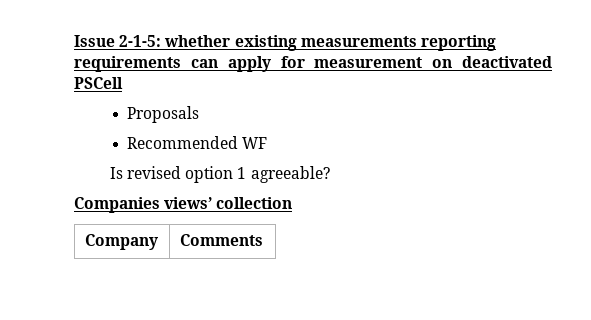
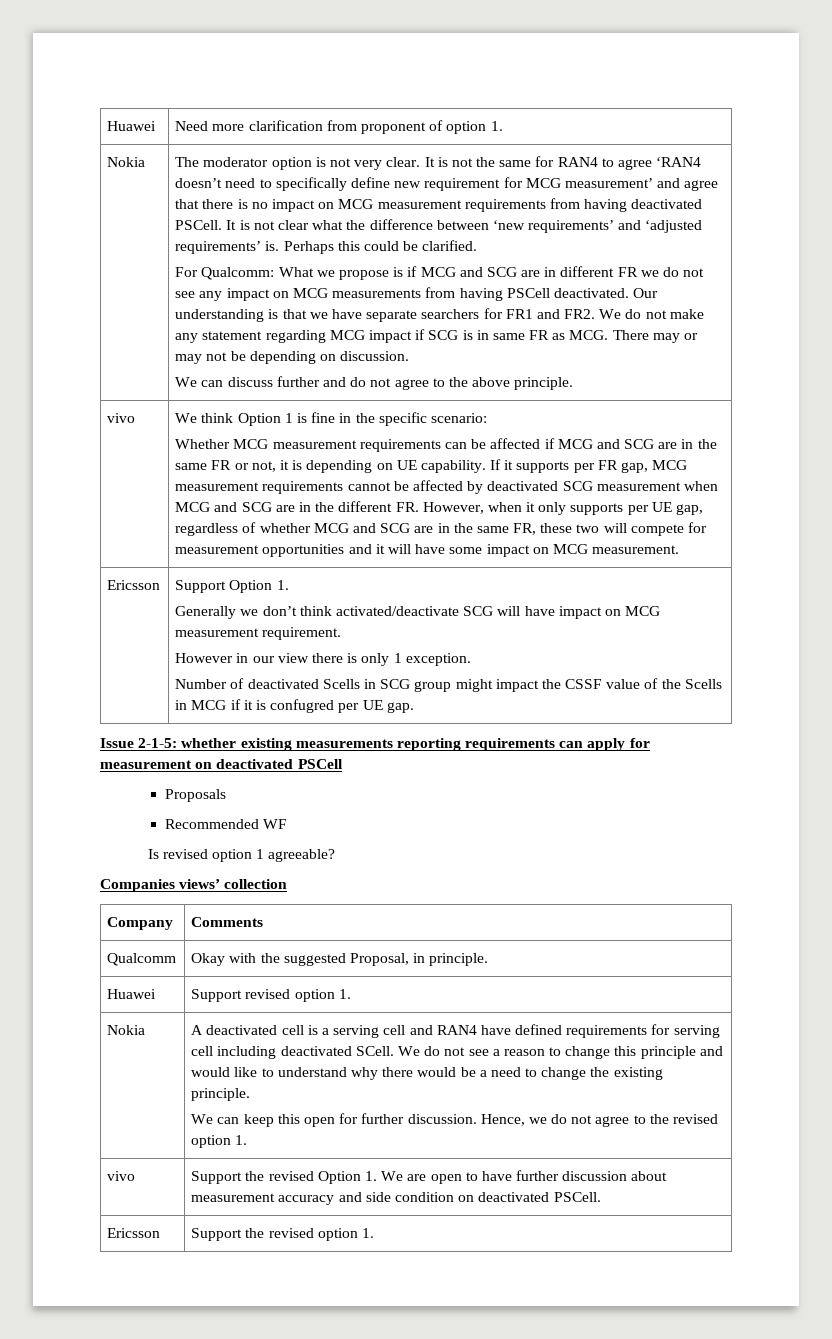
(74, 41) none -> [107,121,157,131] [175,120,503,134] [107,157,146,167] [175,156,702,170] [175,177,719,191] [175,198,703,212] [175,219,703,233] [175,240,478,254] [175,266,705,280] [175,287,659,301] [175,308,704,322] [175,329,699,343] [175,351,410,364] [175,376,574,390] [107,413,136,423] [175,412,487,426] [175,438,717,452] [175,459,688,473] [175,480,718,494] [175,501,704,515] [175,522,708,536] [175,544,680,557] [107,580,161,590] [175,580,289,593] [175,606,661,619] [175,627,342,640] [175,653,471,666] [175,678,722,692] [175,699,414,713] Huawei | Need more clarification from proponent of option 1. // Nokia | The moderator option is not very clear. It is not the same for RAN4 to agree ‘RAN4 doesn’t need to specifically define new requirement for MCG measurement’ and agree that there is no impact on MCG measurement requirements from having deactivated PSCell. It is not clear what the difference between ‘new requirements’ and ‘adjusted requirements’ is. Perhaps this could be clarified. // For Qualcomm: What we propose is if MCG and SCG are in different FR we do not see any impact on MCG measurements from having PSCell deactivated. Our understanding is that we have separate searchers for FR1 and FR2. We do not make any statement regarding MCG impact if SCG is in same FR as MCG. There may or may not be depending on discussion. // We can discuss further and do not agree to the above principle. // vivo | We think Option 1 is fine in the specific scenario: // Whether MCG measurement requirements can be affected if MCG and SCG are in the same FR or not, it is depending on UE capability. If it supports per FR gap, MCG measurement requirements cannot be affected by deactivated SCG measurement when MCG and SCG are in the different FR. However, when it only supports per UE gap, regardless of whether MCG and SCG are in the same FR, these two will compete for measurement opportunities and it will have some impact on MCG measurement. // Ericsson | Support Option 1. // Generally we don’t think activated/deactivate SCG will have impact on MCG measurement requirement. // However in our view there is only 1 exception. // Number of deactivated Scells in SCG group might impact the CSSF value of the Scells in MCG if it is confugred per UE gap. //
(263, 240) none -> [107,953,177,966] [191,953,489,966] [107,989,157,999] [191,989,351,1002] [107,1025,146,1035] [191,1024,720,1038] [191,1046,723,1059] [191,1067,663,1080] [191,1088,251,1101] [191,1113,719,1127] [191,1135,248,1148] [107,1171,136,1181] [191,1170,668,1184] [191,1192,601,1205] [107,1228,161,1238] [191,1228,375,1241] // Qualcomm | Okay with the suggested Proposal, in principle. // Huawei | Support revised option 1. // Nokia | A deactivated cell is a serving cell and RAN4 have defined requirements for serving cell including deactivated SCell. We do not see a reason to change this principle and would like to understand why there would be a need to change the existing principle. // We can keep this open for further discussion. Hence, we do not agree to the revised option 1. // vivo | Support the revised Option 1. We are open to have further discussion about measurement accuracy and side condition on deactivated PSCell. // Ericsson | Support the revised option 1.

